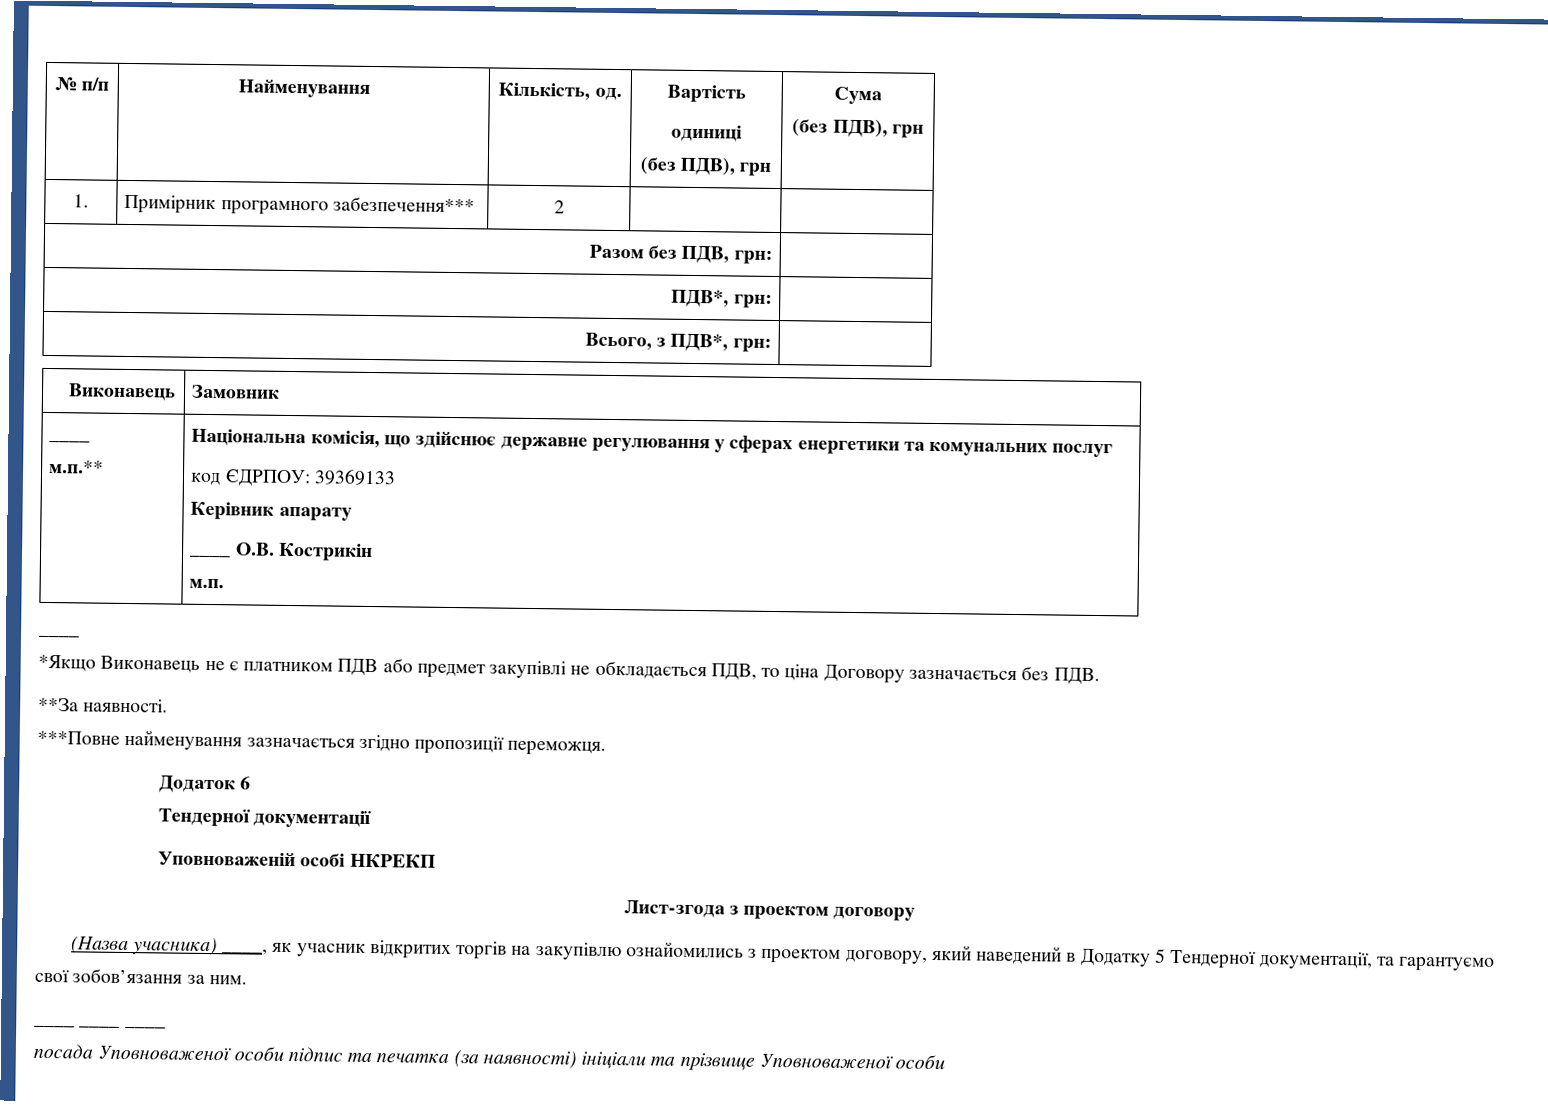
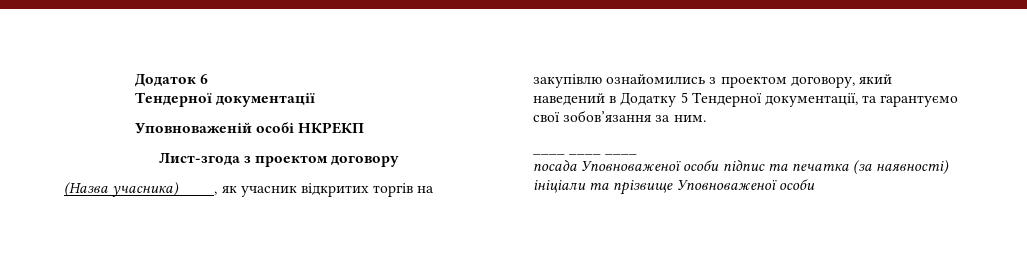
[54,77,110,91] [237,79,370,98] [498,82,622,101] [667,84,746,103] [671,124,742,142] [639,156,772,176] [834,86,882,105] [792,118,924,138] [73,194,89,208] [124,194,475,216] [553,200,565,214] [588,244,773,264] [671,289,773,308] [584,332,772,352] [67,383,176,401] [191,384,281,399] [49,440,91,443] [49,460,105,474] [191,428,1114,458] [190,469,396,487] [190,501,352,521] [189,542,373,562] [189,578,225,589] [38,634,80,638] [38,654,1100,685] [38,697,169,713] [37,729,607,756] № п/п | Найменування | Кількість, од. | Вартість // одиниці // (без ПДВ), грн | Сума // (без ПДВ), грн // 1. | Примірник програмного забезпечення*** | 2 | | // Разом без ПДВ, грн: | // ПДВ*, грн: | // Всього, з ПДВ*, грн: | // Виконавець | Замовник // ____ // м.п.** | Національна комісія, що здійснює державне регулювання у сферах енергетики та комунальних послуг // код ЄДРПОУ: 39369133 // Керівник апарату // ____ О.В. Кострикін // м.п. // ____ // *Якщо Виконавець не є платником ПДВ або предмет закупівлі не обкладається ПДВ, то ціна Договору зазначається без ПДВ. // **За наявності. // ***Повне найменування зазначається згідно пропозиції переможця. // -> (134, 80) none

